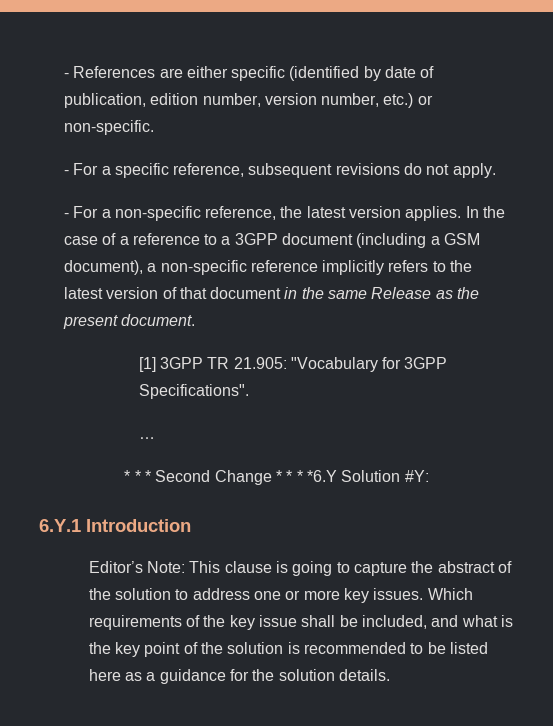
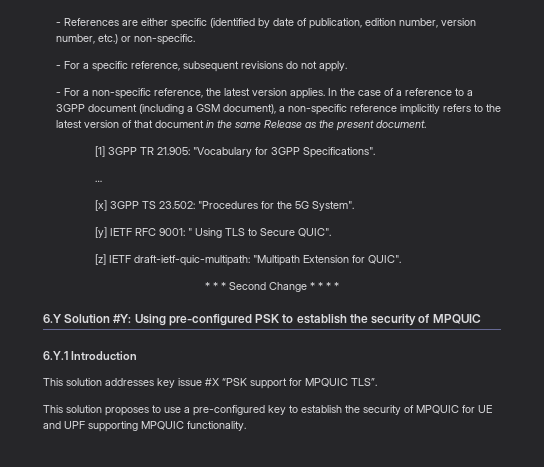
(155, 438) none -> [94,200,354,211] [94,227,331,238] [94,254,401,266] // [x] 3GPP TS 23.502: "Procedures for the 5G System". // [y] IETF RFC 9001: " Using TLS to Secure QUIC". // [z] IETF draft-ietf-quic-multipath: "Multipath Extension for QUIC".
[306,470,337,482] *6.Y -> [334,282,339,290] [43,314,62,323] * // 6.Y
[39,519,191,532] [88,561,512,576] [88,588,473,603] [88,615,513,630] [88,642,488,657] [88,669,391,684] // 6.Y.1 Introduction // Editor’s Note: This clause is going to capture the abstract of the solution to address one or more key issues. Which requirements of the key issue shall be included, and what is the key point of the solution is recommended to be listed here as a guidance for the solution details. -> [134,314,481,326] [43,351,138,360] [43,378,377,389] [43,405,492,416] [43,421,246,432] Using pre-configured PSK to establish the security of MPQUIC // 6.Y.1 Introduction // This solution addresses key issue #X “PSK support for MPQUIC TLS”. // This solution proposes to use a pre-configured key to establish the security of MPQUIC for UE and UPF supporting MPQUIC functionality.

